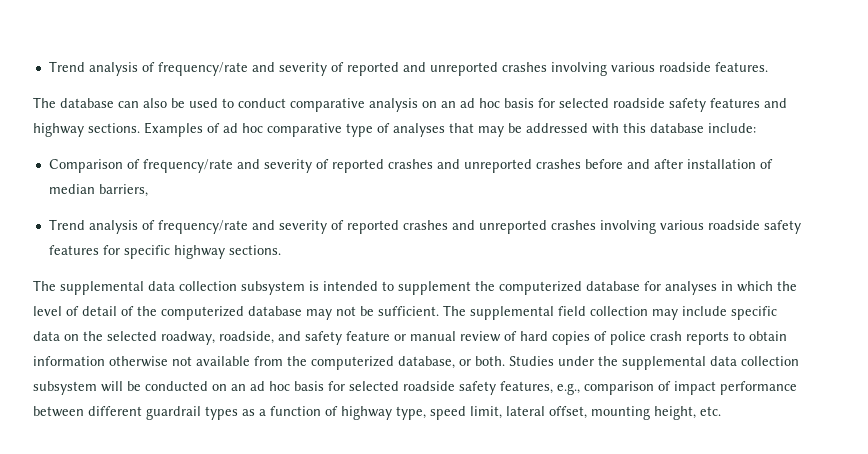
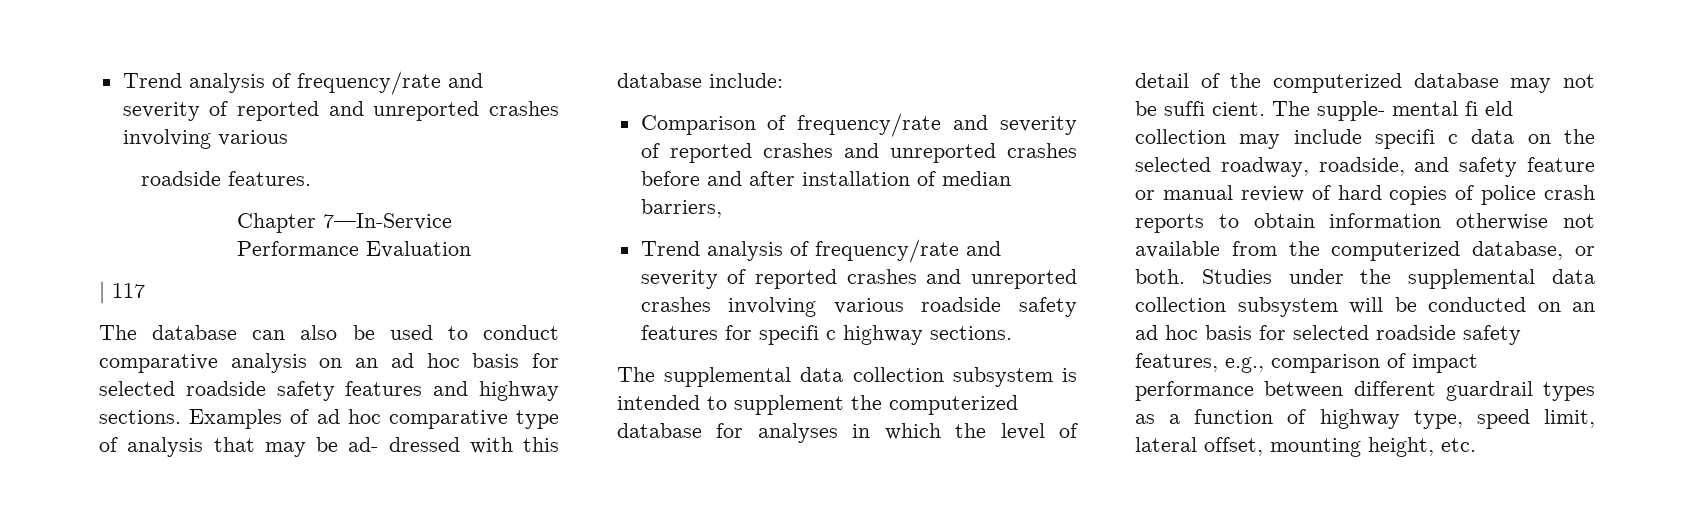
(655, 67) none -> (288, 138) //
(768, 67) none -> [237,213,452,233] [237,241,471,258] [99,281,145,304] // Chapter 7—In-Service Performance Evaluation // | 117
[393,123,445,137] analyses -> [127,437,204,457] analysis
[526,123,588,133] addressed -> [348,437,460,452] ad- dressed
[123,245,170,259] specific -> [758,325,836,345] specifi c
[378,305,586,320] sufficient. The supplemental field -> [1164,101,1513,121] suffi cient. The supple- mental fi eld
[731,306,777,320] specific -> [1374,129,1459,149] specifi c

